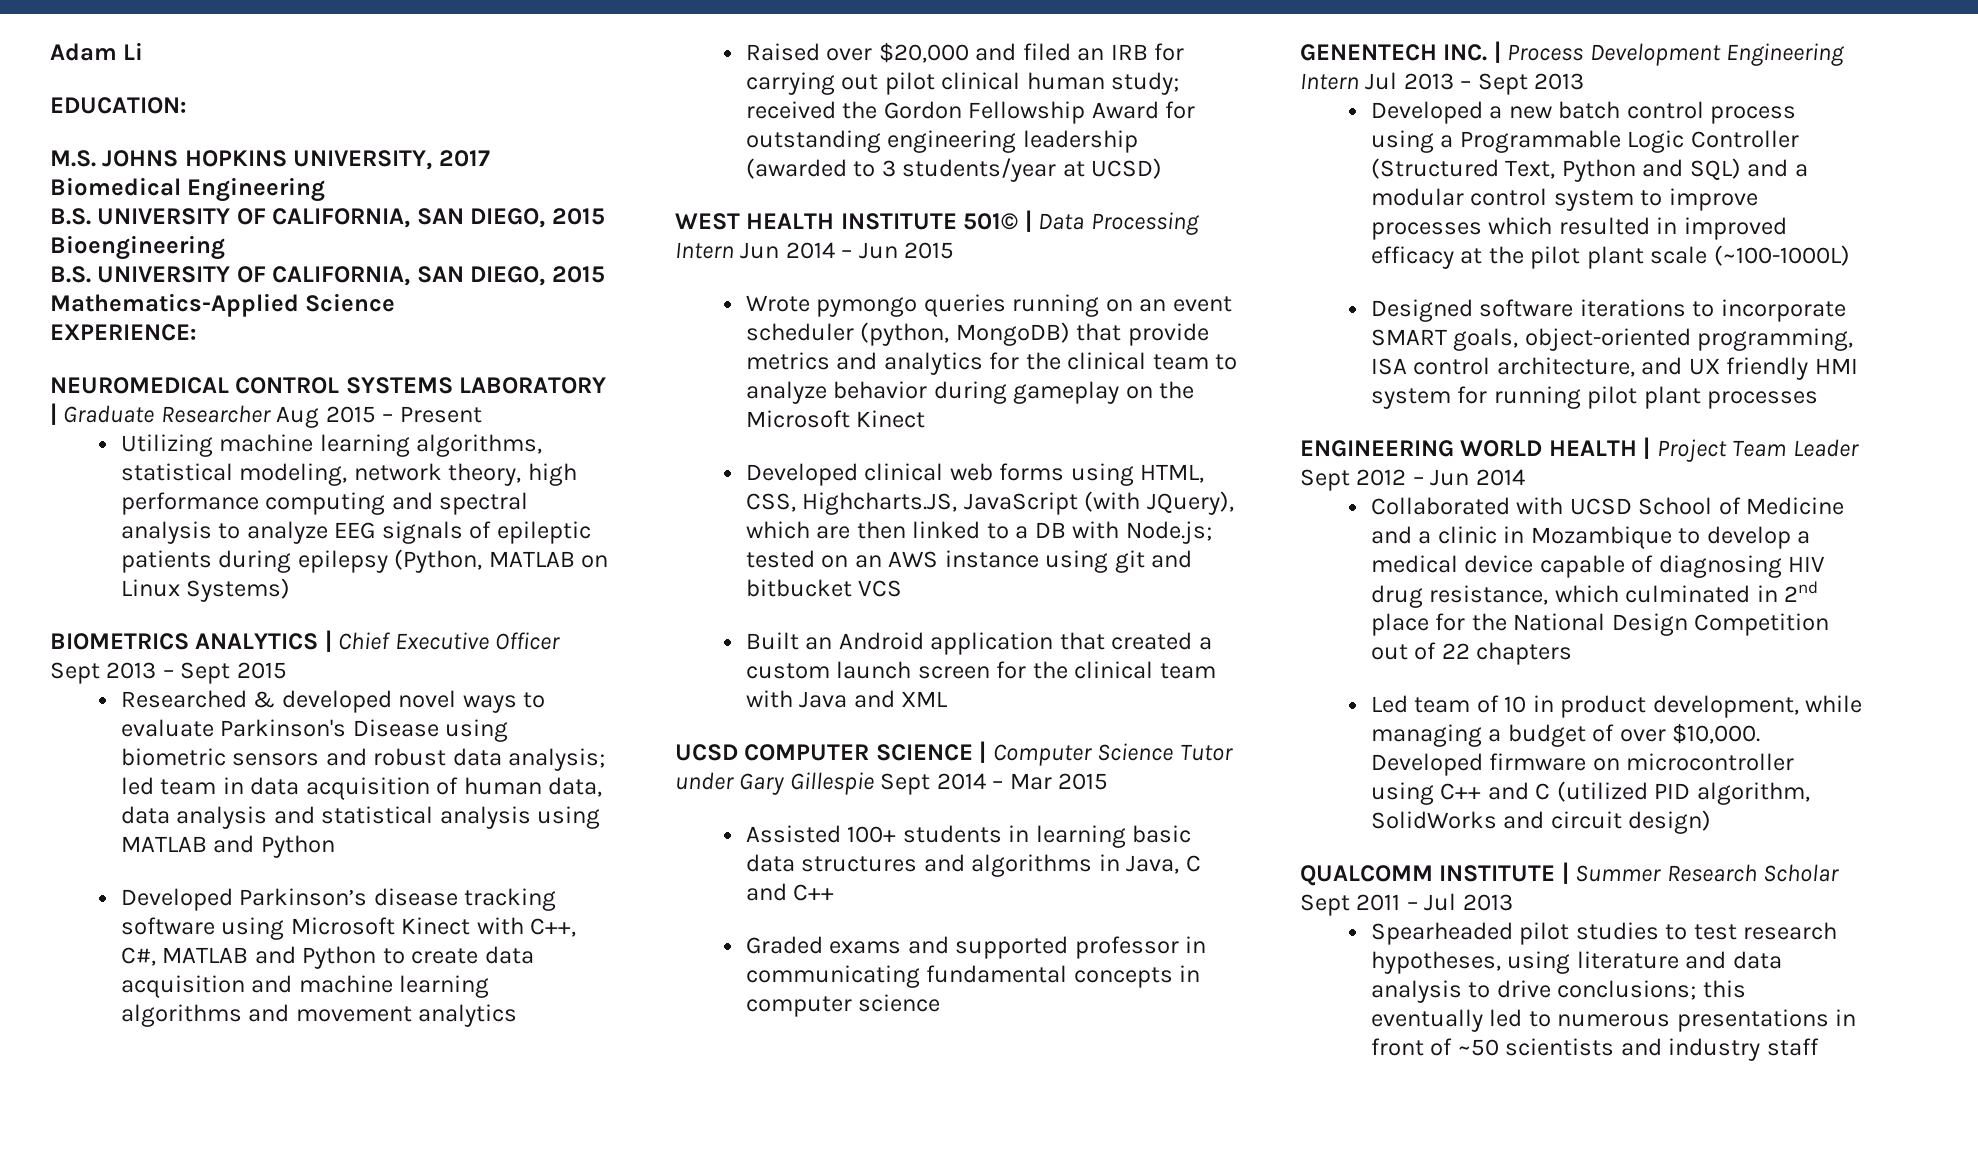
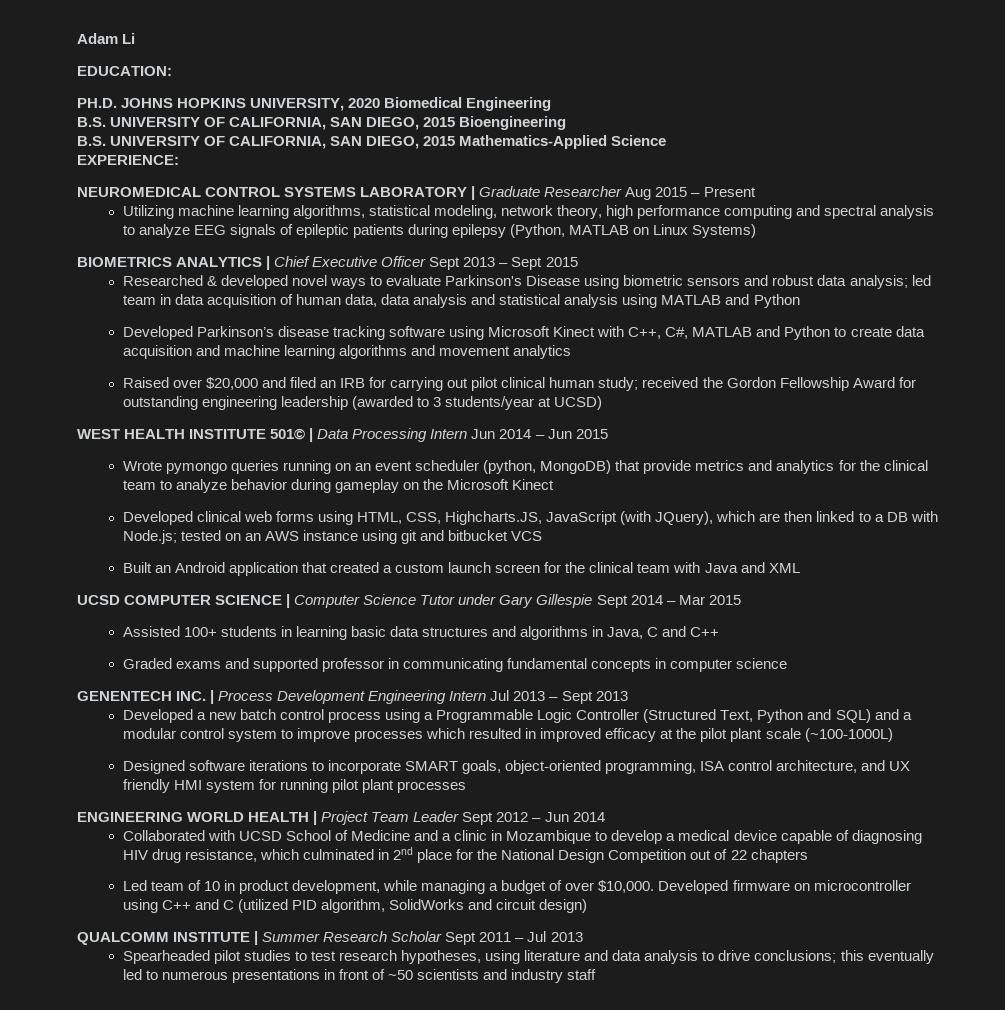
[50,150,96,167] M.S. -> [77,98,117,108] PH.D.
[438,150,490,167] 2017 -> [348,98,381,108] 2020

